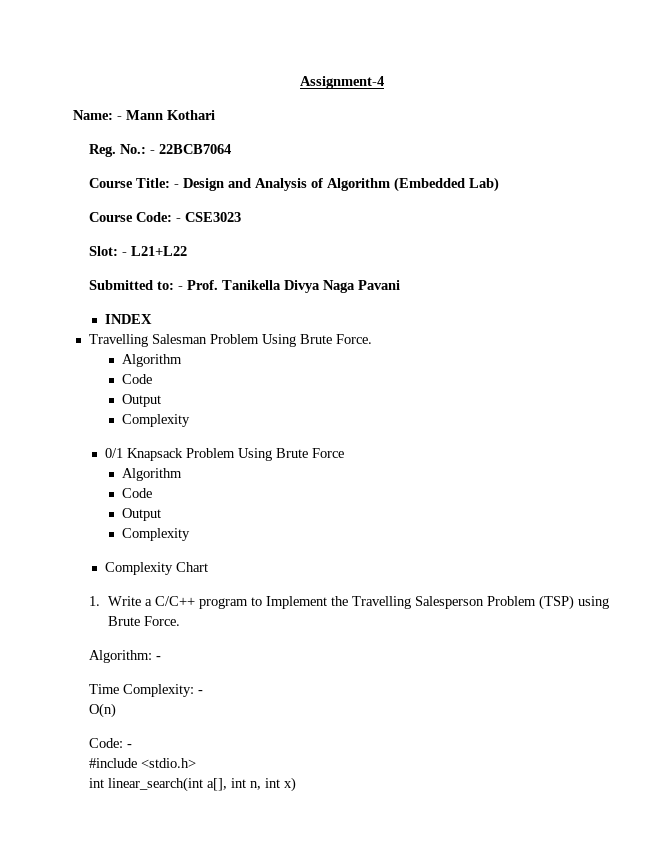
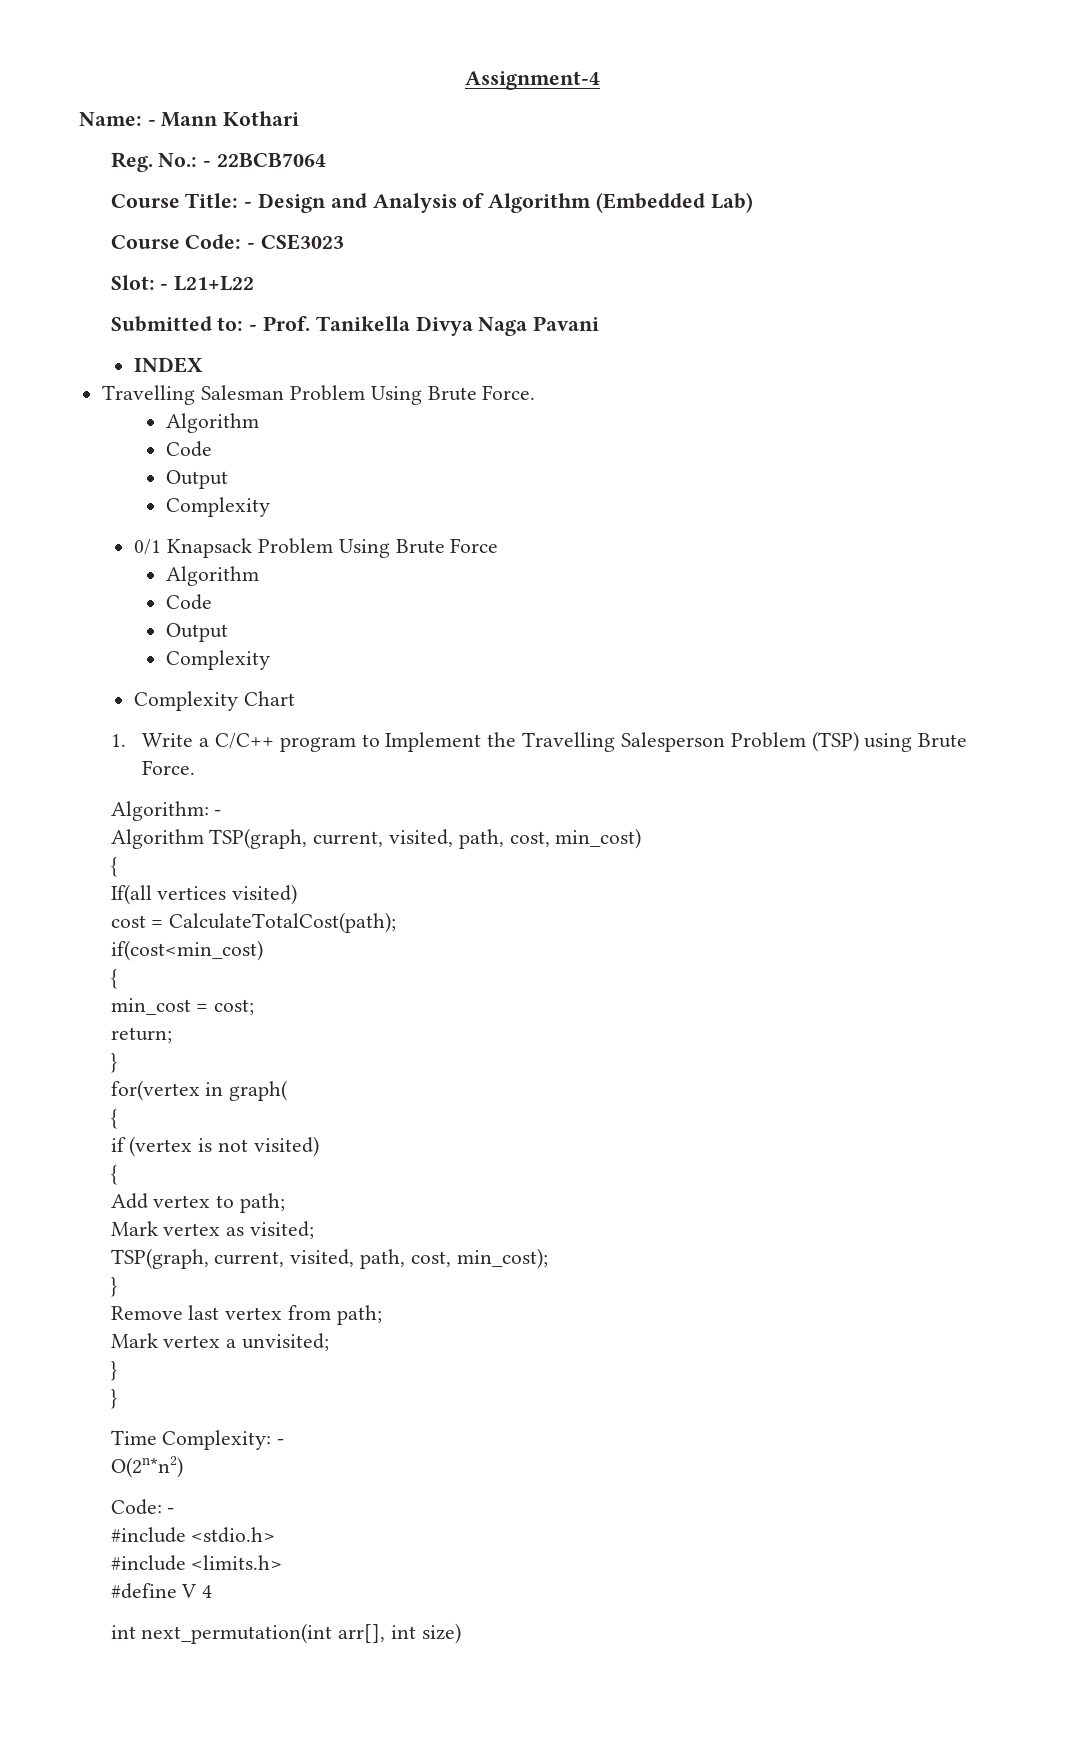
(162, 658) none -> [110,828,642,849] [110,857,117,877] [110,884,298,905] [110,912,397,933] [110,940,263,961] [110,969,117,989] [110,998,255,1015] [110,1027,172,1043] [110,1053,117,1073] [110,1080,288,1101] [110,1109,117,1129] [110,1136,319,1157] [110,1165,117,1185] [110,1193,286,1213] [110,1221,315,1239] [110,1248,548,1269] [110,1277,117,1297] [110,1305,382,1325] [110,1333,330,1351] [110,1361,117,1381] [110,1389,117,1409] // Algorithm TSP(graph, current, visited, path, cost, min_cost) // { // If(all vertices visited) // cost = CalculateTotalCost(path); // if(cost<min_cost) // { // min_cost = cost; // return; // } // for(vertex in graph( // { // if (vertex is not visited) // { // Add vertex to path; // Mark vertex as visited; // TSP(graph, current, visited, path, cost, min_cost); // } // Remove last vertex from path; // Mark vertex a unvisited; // } // }
[89,703,117,718] O(n) -> [110,1456,183,1478] O(2n*n2)
[89,777,297,792] int linear_search(int a[], int n, int x) -> [110,1555,283,1571] [110,1583,213,1599] [110,1623,461,1644] #include <limits.h> // #define V 4 // int next_permutation(int arr[], int size)

